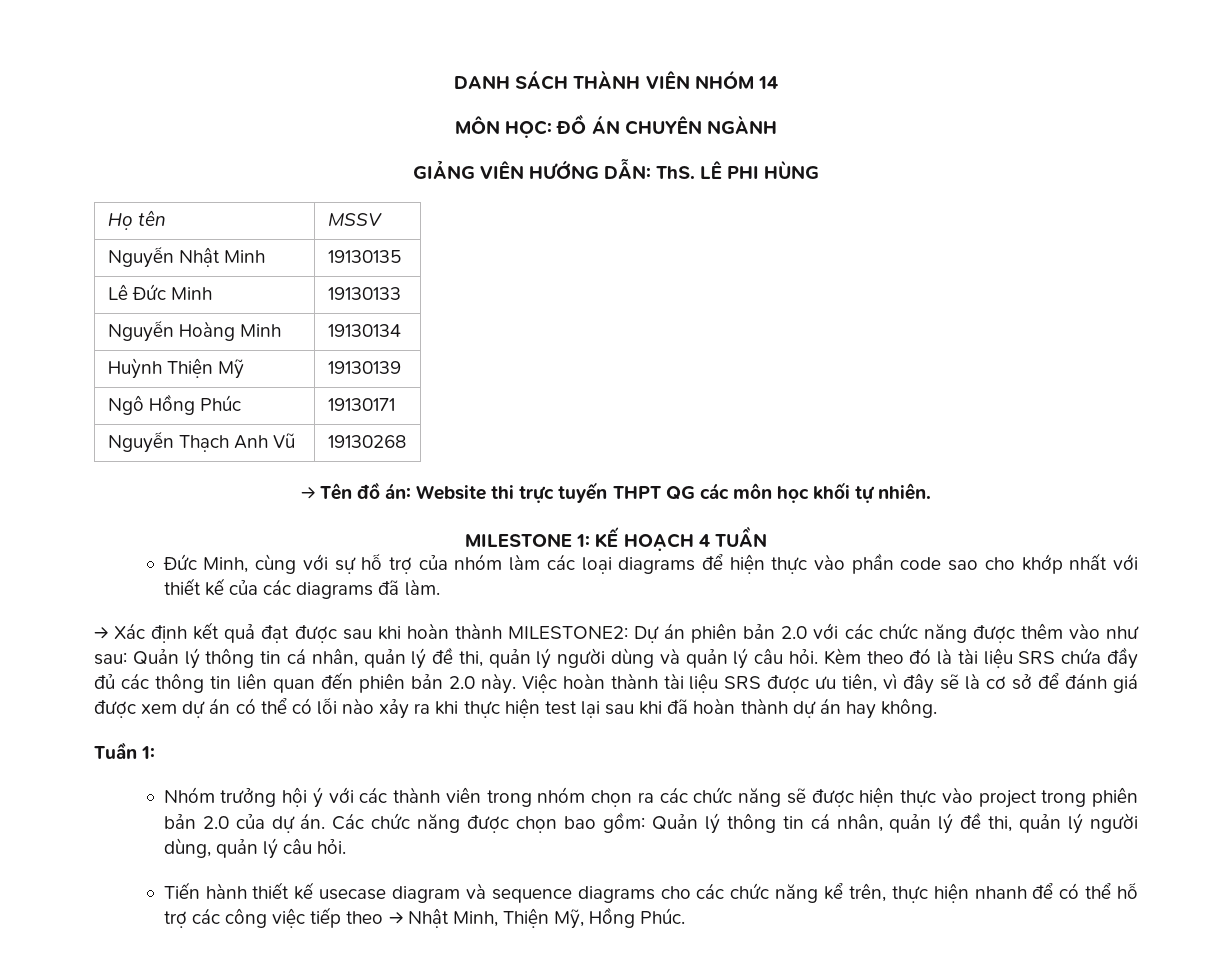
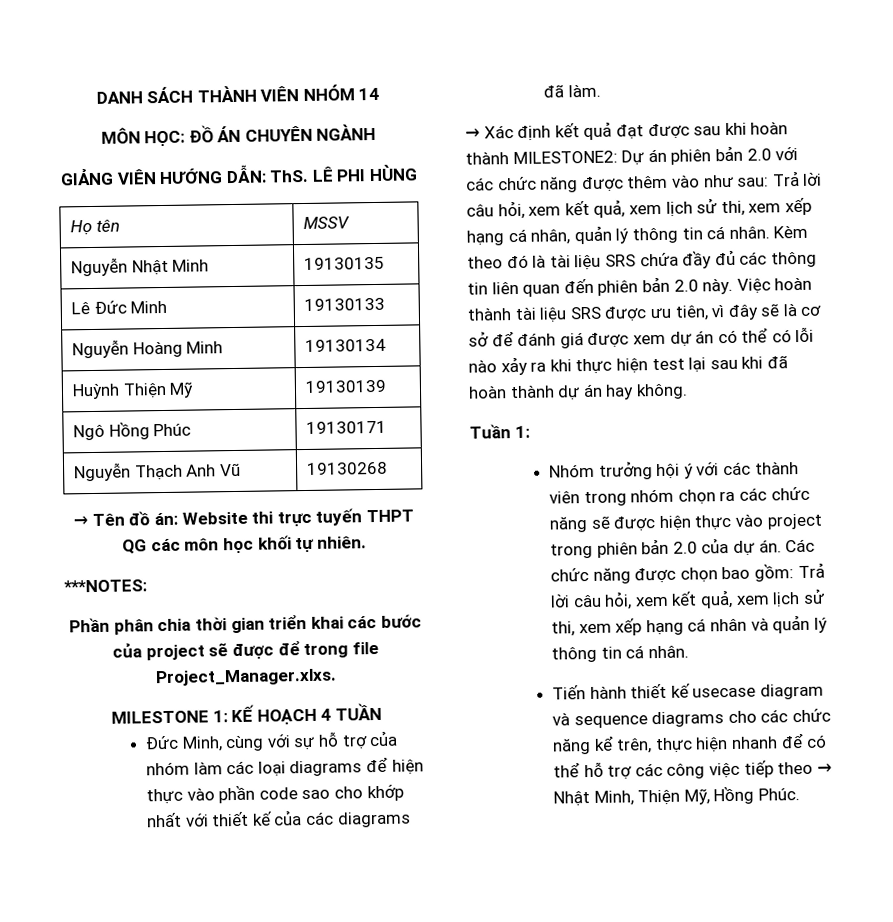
(932, 491) none -> [63,579,147,593] [69,614,422,635] [112,641,379,661] [155,668,337,687] // ***NOTES: // Phần phân chia thời gian triển khai các bước của project sẽ được để trong file Project_Manager.xlxs.
[132,647,818,669] Quản lý thông tin cá nhân, quản lý đề thi, quản lý người dùng và quản lý câu hỏi. -> [771,170,823,187] [466,197,812,220] [466,225,770,246] Trả lời câu hỏi, xem kết quả, xem lịch sử thi, xem xếp hạng cá nhân, quản lý thông tin cá nhân.
[651,812,1139,834] [163,838,347,859] Quản lý thông tin cá nhân, quản lý đề thi, quản lý người dùng, quản lý câu hỏi. -> [797,562,825,579] [550,588,825,610] [551,614,828,637] [551,645,689,663] Trả lời câu hỏi, xem kết quả, xem lịch sử thi, xem xếp hạng cá nhân và quản lý thông tin cá nhân.

